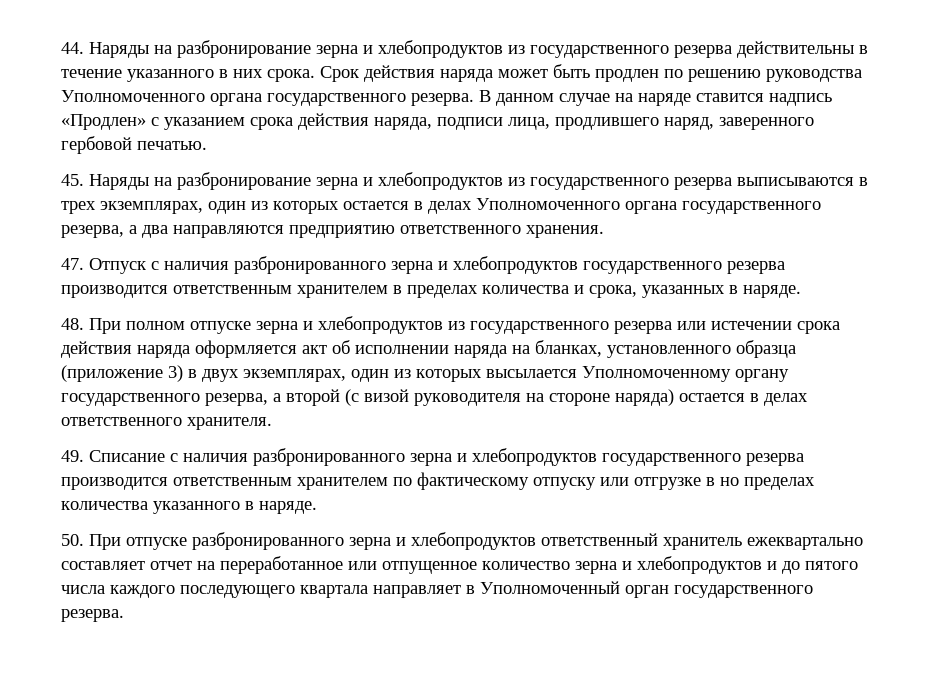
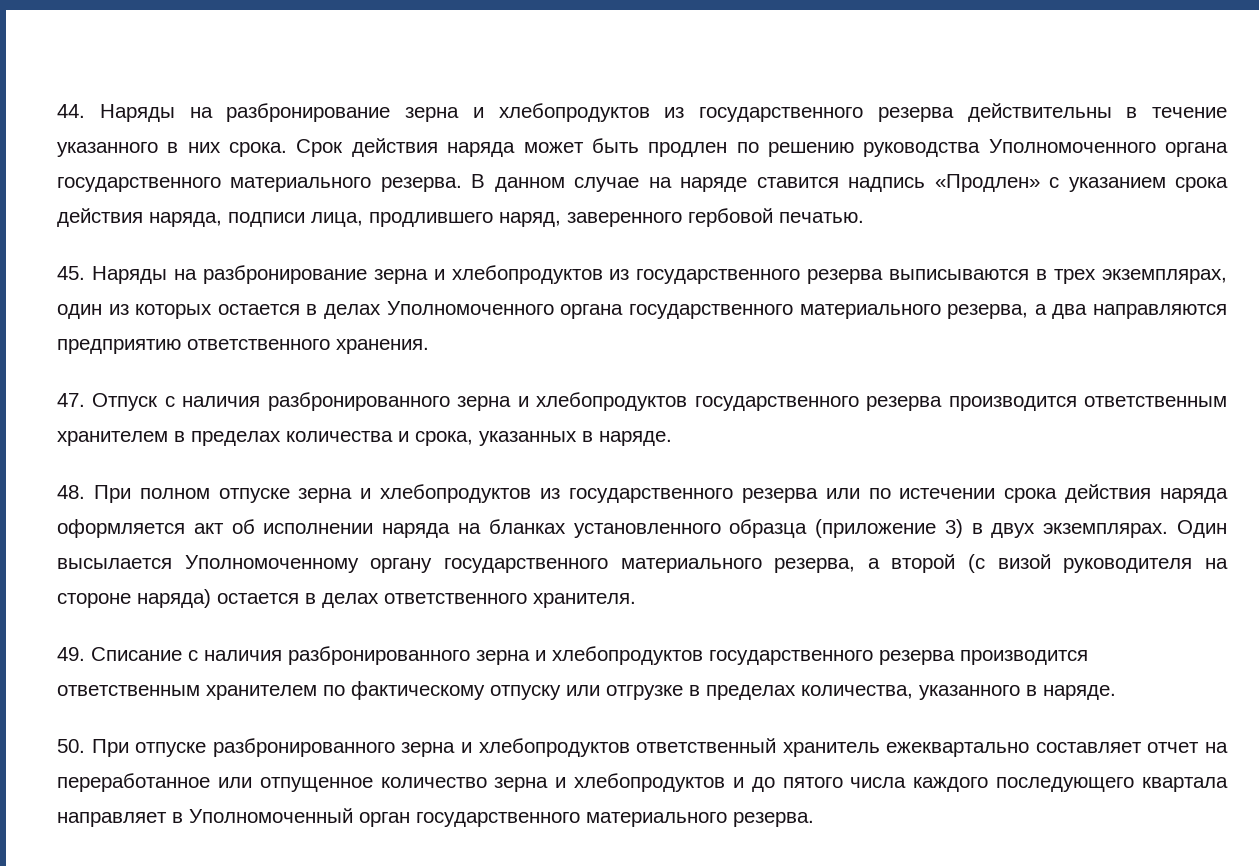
(406, 99) none -> [230,177,372,192] материального
(821, 207) none -> [799,304,941,319] материального
(706, 325) none -> [868,488,891,499] по
[535,340,602,357] бланках, -> [488,519,566,534] бланках
[243,369,482,382] экземплярах, один из которых -> [1043,520,1228,538] экземплярах. Один
(200, 399) none -> [620,558,762,573] материального
[720,477,815,490] [61,501,148,510] но пределах количества -> [706,685,913,700] пределах количества,
(813, 591) none -> [586,812,727,827] материального

